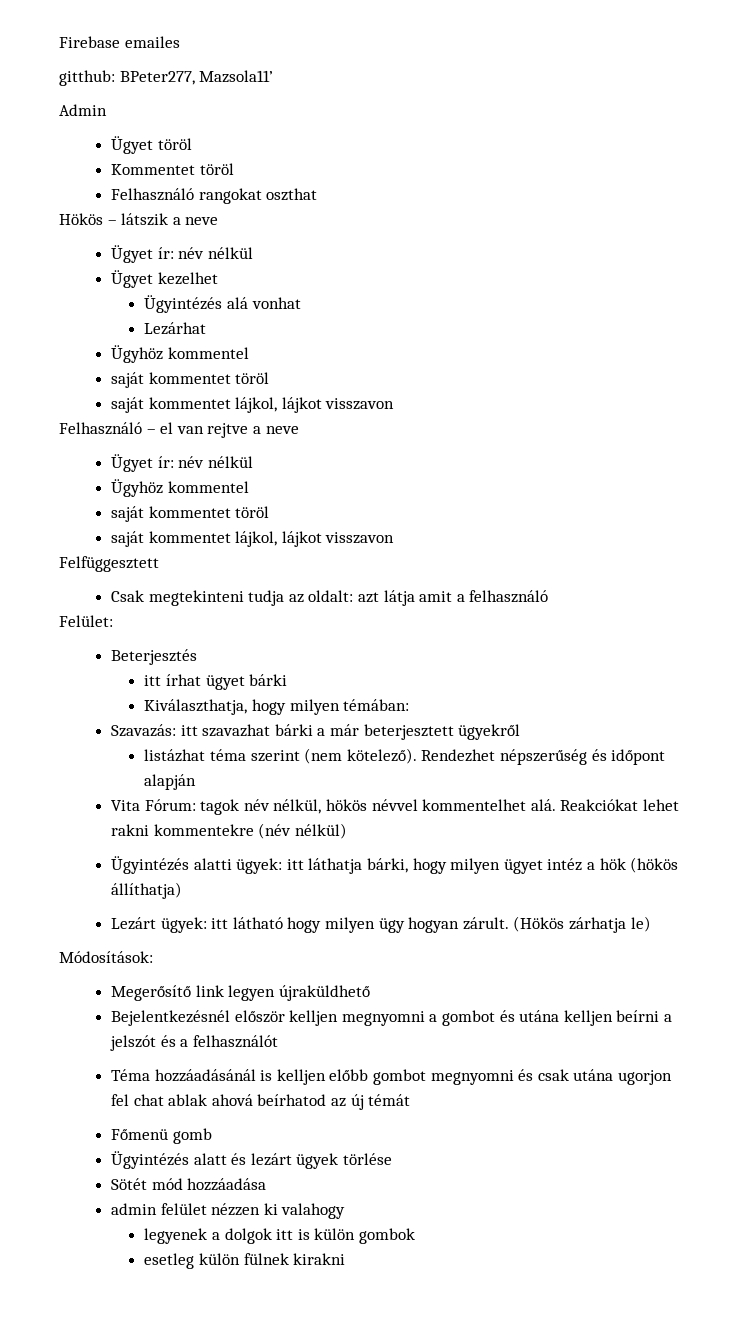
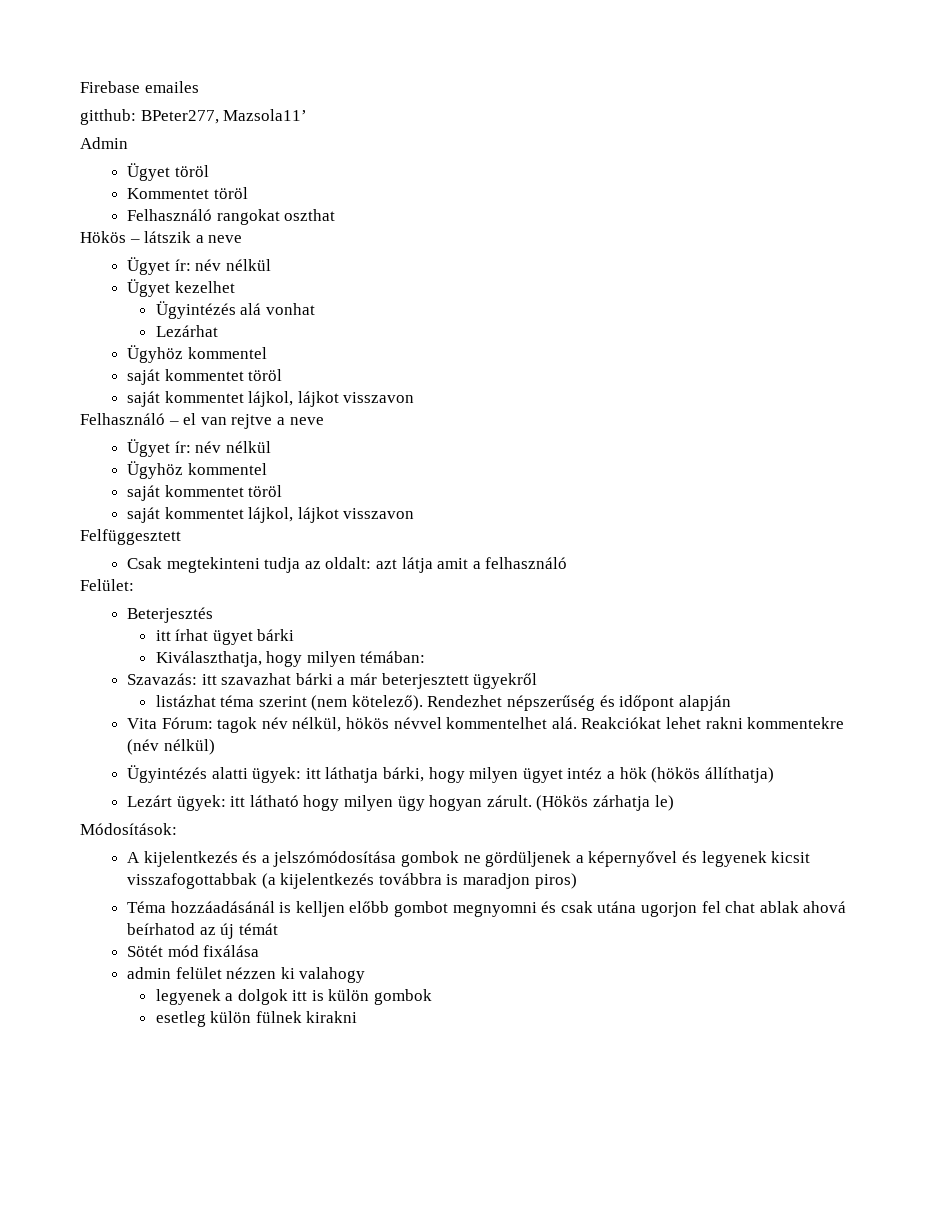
[111,985,370,1001] [111,1010,672,1026] [110,1035,278,1051] Megerősítő link legyen újraküldhető // Bejelentkezésnél először kelljen megnyomni a gombot és utána kelljen beírni a jelszót és a felhasználót -> [127,851,811,867] [127,873,577,889] A kijelentkezés és a jelszómódosítása gombok ne gördüljenek a képernyővel és legyenek kicsit visszafogottabbak (a kijelentkezés továbbra is maradjon piros)
[111,1128,212,1144] [111,1151,393,1169] // Főmenü gomb // Ügyintézés alatt és lezárt ügyek törlése -> (278, 929) none
[187,1178,267,1191] hozzáadása -> [203,945,260,957] fixálása

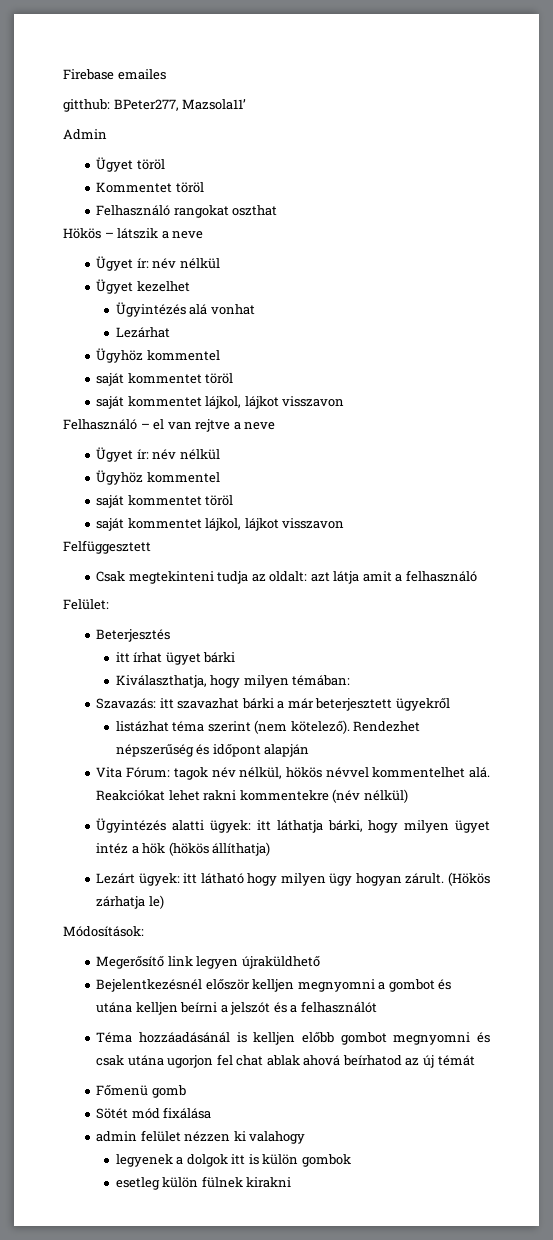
[127,851,811,867] [127,873,577,889] A kijelentkezés és a jelszómódosítása gombok ne gördüljenek a képernyővel és legyenek kicsit visszafogottabbak (a kijelentkezés továbbra is maradjon piros) -> [96,956,320,969] [96,979,452,992] [96,1001,377,1015] Megerősítő link legyen újraküldhető // Bejelentkezésnél először kelljen megnyomni a gombot és utána kelljen beírni a jelszót és a felhasználót
(278, 929) none -> [96,1085,186,1098] // Főmenü gomb

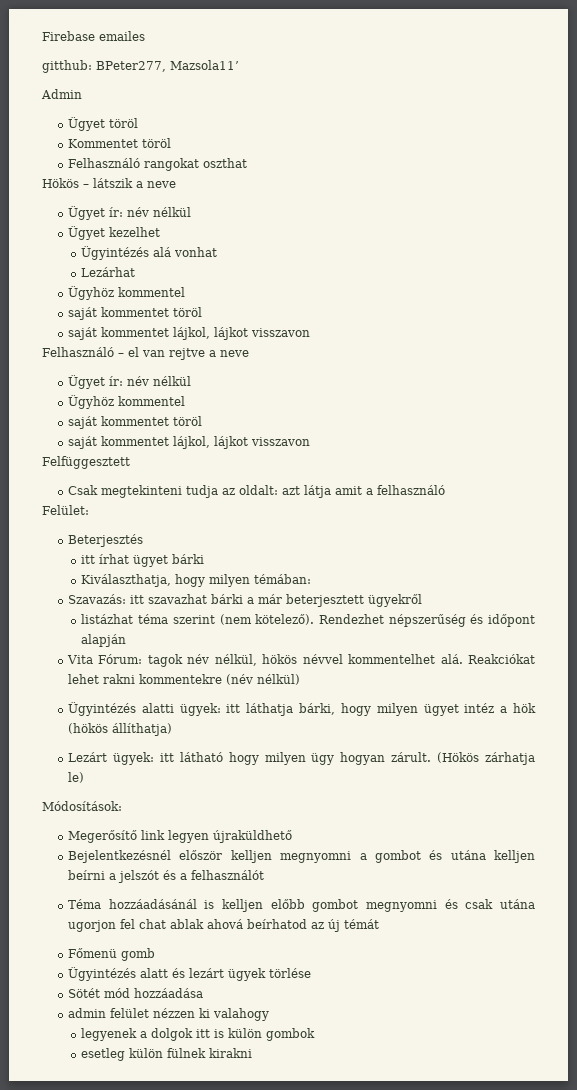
(186, 1091) none -> [68,967,312,981] // Ügyintézés alatt és lezárt ügyek törlése
[163,1107,212,1119] fixálása -> [134,988,204,998] hozzáadása

